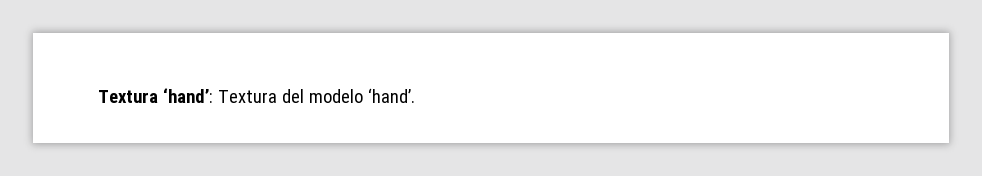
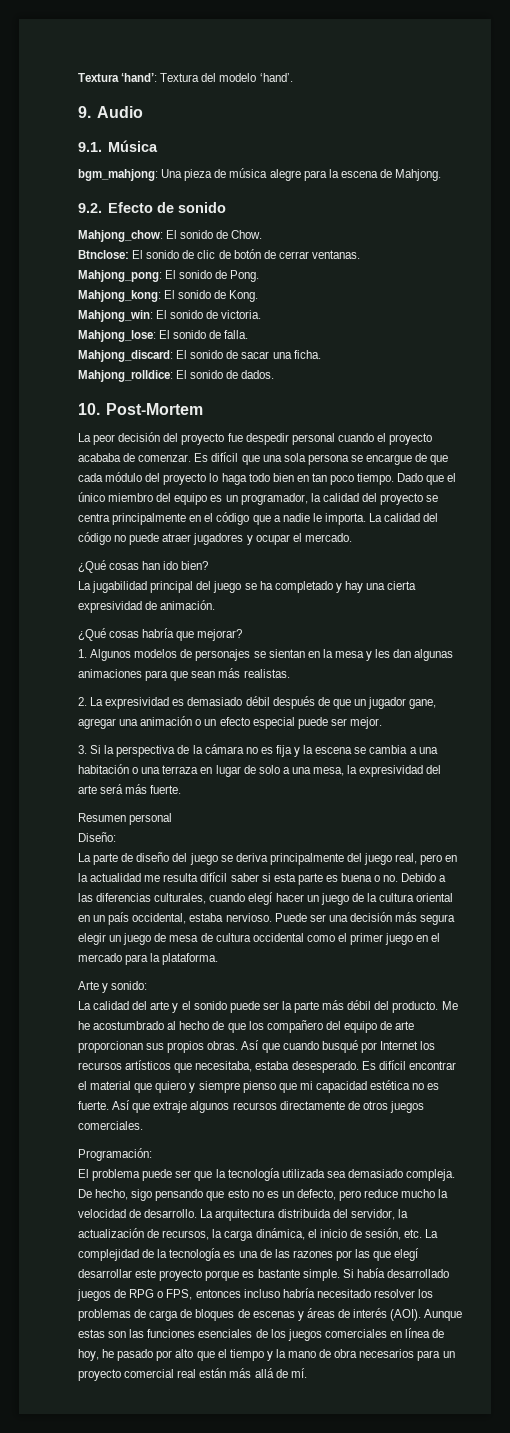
(415, 95) none -> [78,106,143,118] [78,140,158,152] [78,168,442,181] [78,202,226,213] [78,230,263,242] [78,249,360,259] [78,270,260,282] [78,290,259,302] [78,310,262,322] [78,330,249,342] [78,350,321,362] [78,370,275,382] [78,403,203,415] [78,432,433,445] [78,452,449,465] [78,472,457,485] [78,492,439,505] [78,512,439,525] [78,532,352,545] [78,560,209,573] [78,581,417,593] [78,600,216,613] [78,628,243,641] [78,649,454,661] [78,668,290,681] [78,696,437,709] [78,716,382,729] [78,744,438,757] [78,764,442,777] [78,784,182,794] [78,813,173,825] [78,832,116,842] [78,852,458,865] [78,872,447,885] [78,892,454,905] [78,912,456,925] [78,933,441,945] [78,953,219,965] [78,981,148,993] [78,1000,458,1013] [78,1020,415,1033] [78,1040,436,1053] [78,1060,456,1073] [78,1080,440,1093] [78,1100,424,1113] [78,1121,143,1130] [78,1148,152,1161] [78,1168,456,1181] [78,1189,449,1201] [78,1209,408,1221] [78,1228,439,1241] [78,1248,420,1261] [78,1268,449,1281] [77,1288,434,1301] [78,1308,463,1321] [78,1328,445,1341] [78,1349,455,1361] [78,1368,307,1381] // 9. Audio // 9.1. Música // bgm_mahjong: Una pieza de música alegre para la escena de Mahjong. // 9.2. Efecto de sonido // Mahjong_chow: El sonido de Chow. // Btnclose: El sonido de clic de botón de cerrar ventanas. // Mahjong_pong: El sonido de Pong. // Mahjong_kong: El sonido de Kong. // Mahjong_win: El sonido de victoria. // Mahjong_lose: El sonido de falla. // Mahjong_discard: El sonido de sacar una ficha. // Mahjong_rolldice: El sonido de dados. // 10. Post-Mortem // La peor decisión del proyecto fue despedir personal cuando el proyecto acababa de comenzar. Es difícil que una sola persona se encargue de que cada módulo del proyecto lo haga todo bien en tan poco tiempo. Dado que el único miembro del equipo es un programador, la calidad del proyecto se centra principalmente en el código que a nadie le importa. La calidad del código no puede atraer jugadores y ocupar el mercado. // ¿Qué cosas han ido bien? // La jugabilidad principal del juego se ha completado y hay una cierta expresividad de animación. // ¿Qué cosas habría que mejorar? // 1. Algunos modelos de personajes se sientan en la mesa y les dan algunas animaciones para que sean más realistas. // 2. La expresividad es demasiado débil después de que un jugador gane, agregar una animación o un efecto especial puede ser mejor. // 3. Si la perspectiva de la cámara no es fija y la escena se cambia a una habitación o una terraza en lugar de solo a una mesa, la expresividad del arte será más fuerte. // Resumen personal // Diseño: // La parte de diseño del juego se deriva principalmente del juego real, pero en la actualidad me resulta difícil saber si esta parte es buena o no. Debido a las diferencias culturales, cuando elegí hacer un juego de la cultura oriental en un país occidental, estaba nervioso. Puede ser una decisión más segura elegir un juego de mesa de cultura occidental como el primer juego en el mercado para la plataforma. // Arte y sonido: // La calidad del arte y el sonido puede ser la parte más débil del producto. Me he acostumbrado al hecho de que los compañero del equipo de arte proporcionan sus propios obras. Así que cuando busqué por Internet los recursos artísticos que necesitaba, estaba desesperado. Es difícil encontrar el material que quiero y siempre pienso que mi capacidad estética no es fuerte. Así que extraje algunos recursos directamente de otros juegos comerciales. // Programación: // El problema puede ser que la tecnología utilizada sea demasiado compleja. De hecho, sigo pensando que esto no es un defecto, pero reduce mucho la velocidad de desarrollo. La arquitectura distribuida del servidor, la actualización de recursos, la carga dinámica, el inicio de sesión, etc. La complejidad de la tecnología es una de las razones por las que elegí desarrollar este proyecto porque es bastante simple. Si había desarrollado juegos de RPG o FPS, entonces incluso habría necesitado resolver los problemas de carga de bloques de escenas y áreas de interés (AOI). Aunque estas son las funciones esenciales de los juegos comerciales en línea de hoy, he pasado por alto que el tiempo y la mano de obra necesarios para un proyecto comercial real están más allá de mí.

